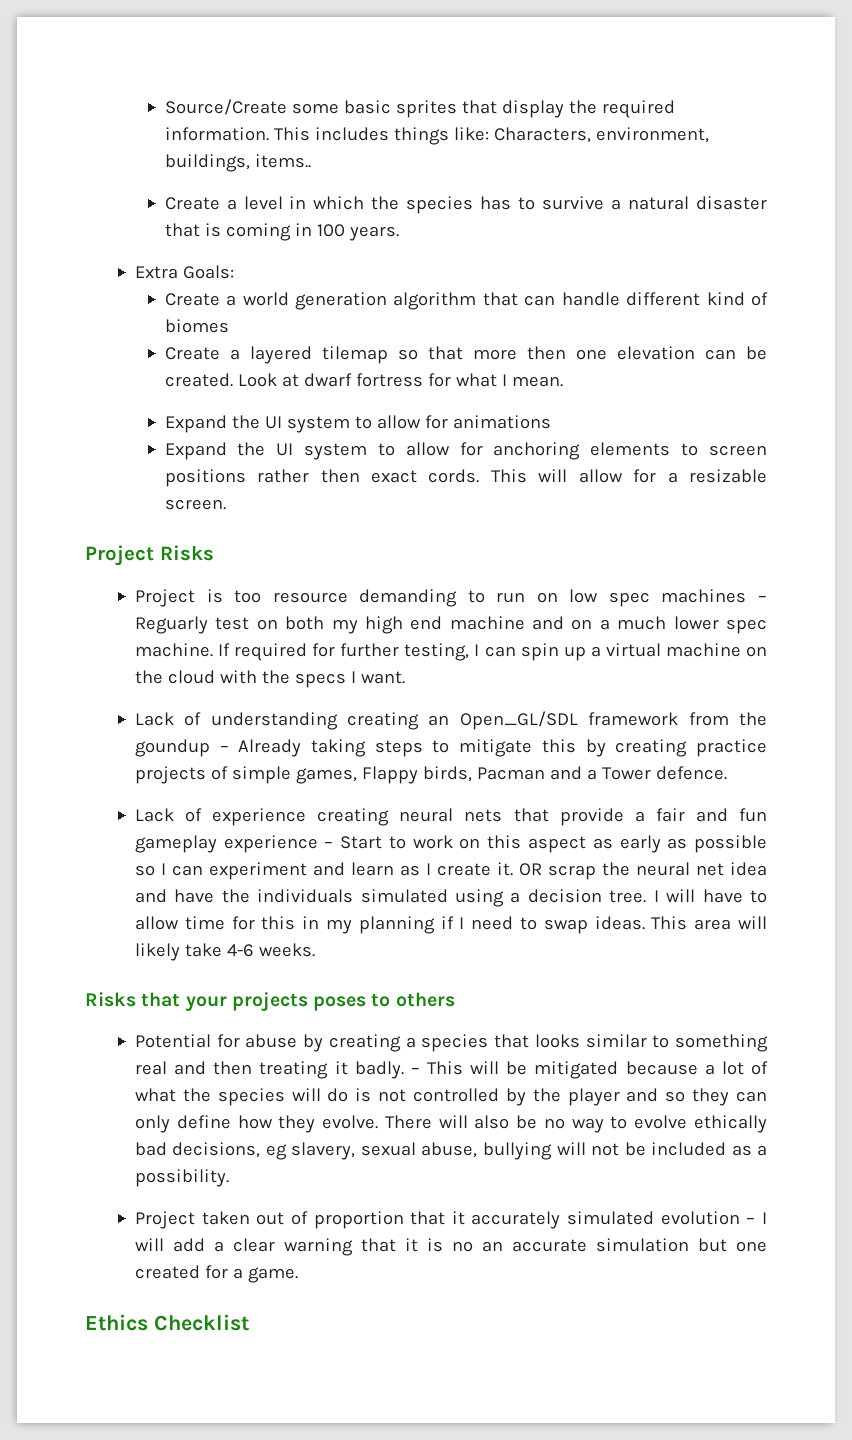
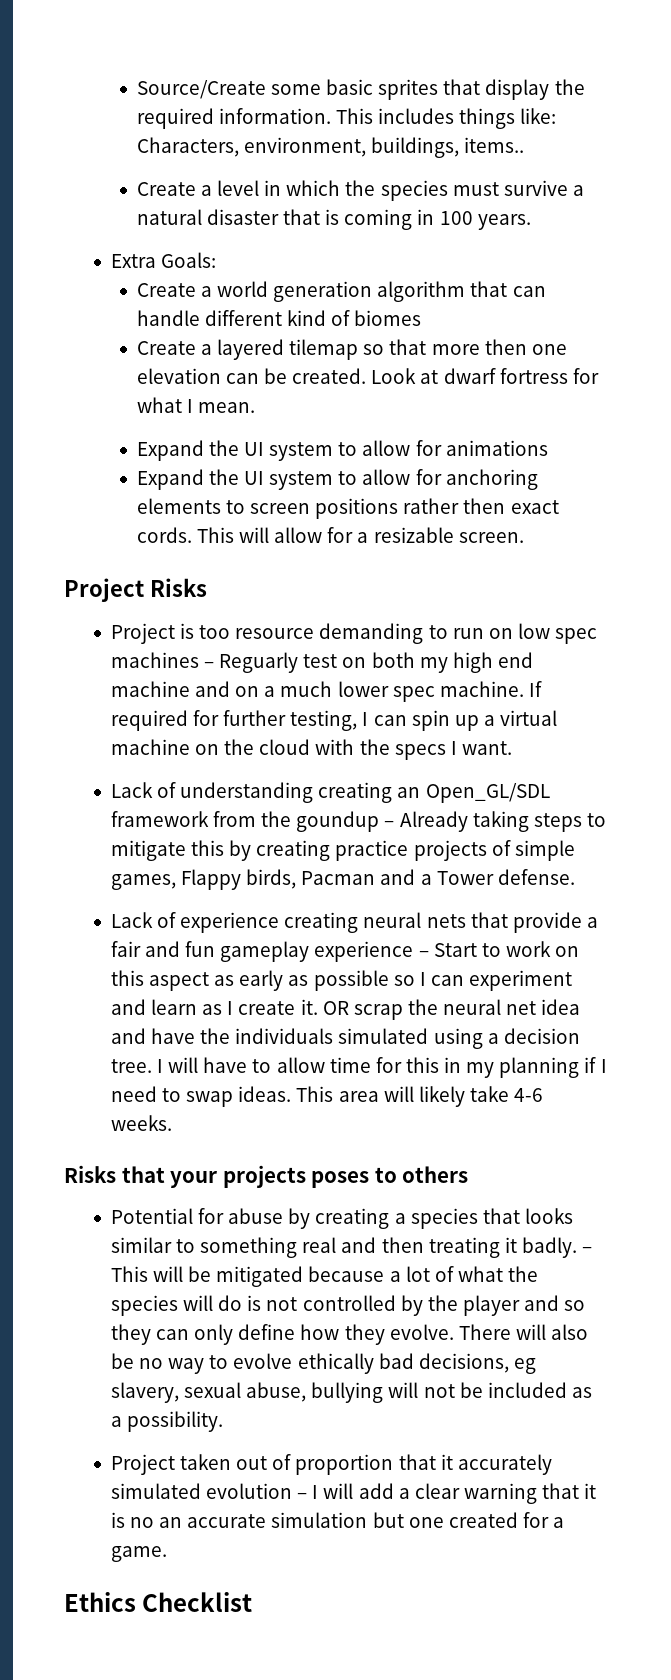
[480,196,536,210] has to -> [452,182,499,196] must
[655,766,727,780] defence. -> [497,869,575,885] defense.

